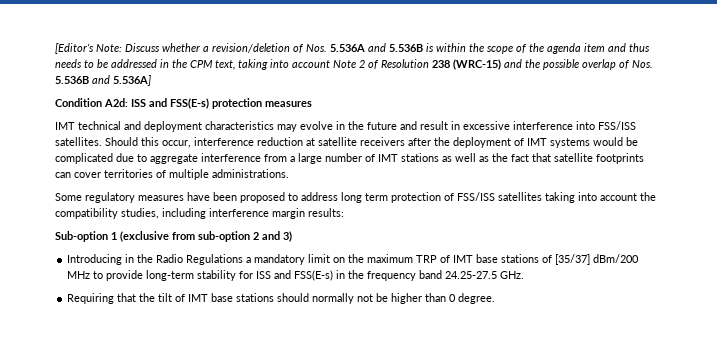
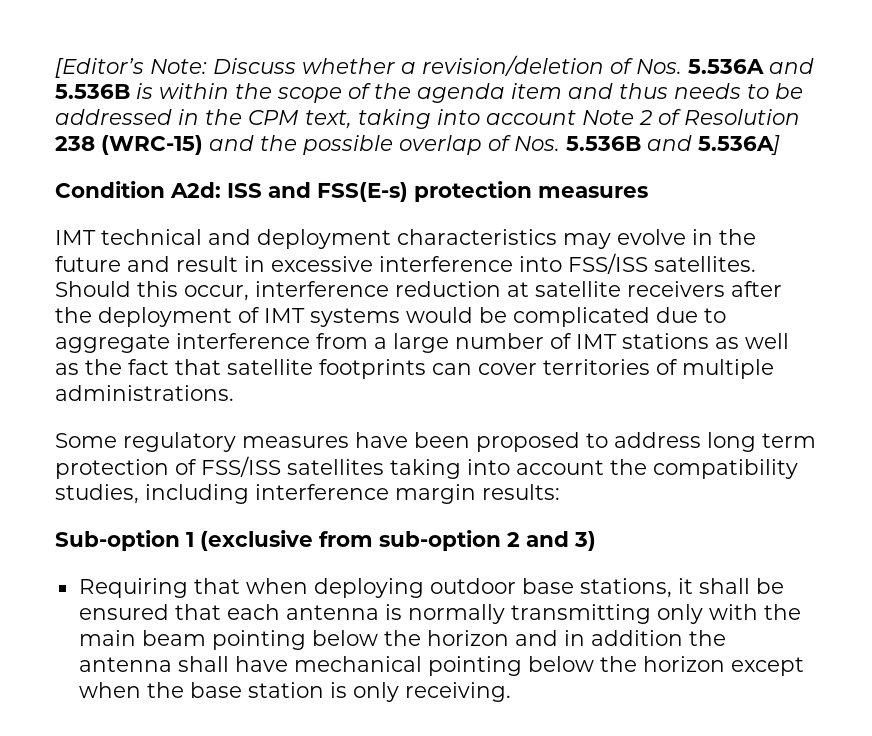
[67,254,640,265] [67,270,525,281] [67,293,496,304] Introducing in the Radio Regulations a mandatory limit on the maximum TRP of IMT base stations of [35/37] dBm/200 MHz to provide long-term stability for ISS and FSS(E-s) in the frequency band 24.25-27.5 GHz. // Requiring that the tilt of IMT base stations should normally not be higher than 0 degree. -> [78,578,784,598] [78,604,801,624] [78,630,726,650] [78,656,804,676] [78,682,511,702] Requiring that when deploying outdoor base stations, it shall be ensured that each antenna is normally transmitting only with the main beam pointing below the horizon and in addition the antenna shall have mechanical pointing below the horizon except when the base station is only receiving.

